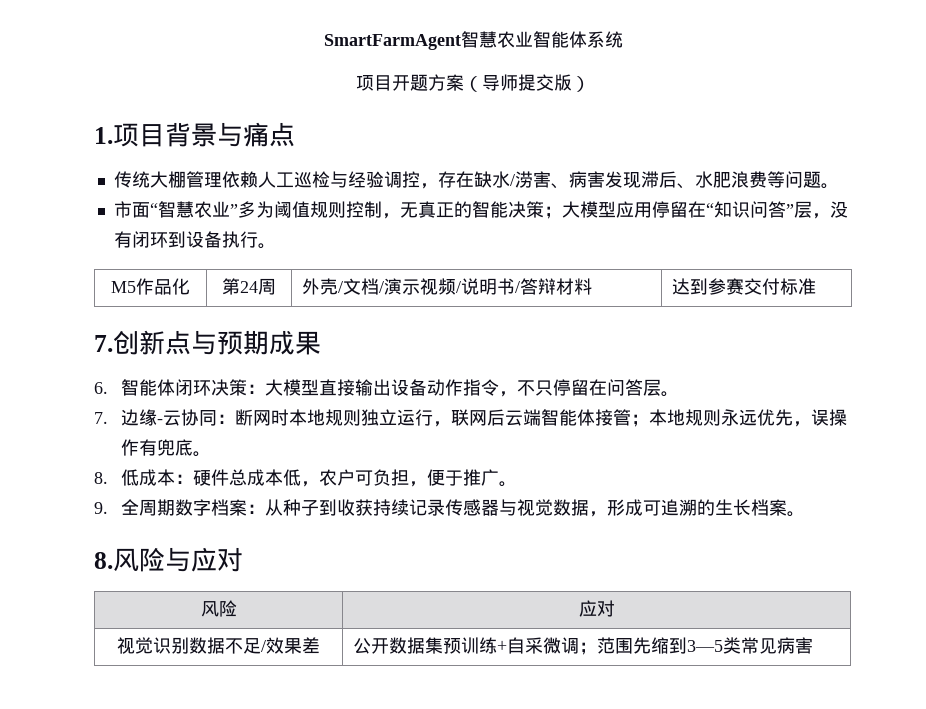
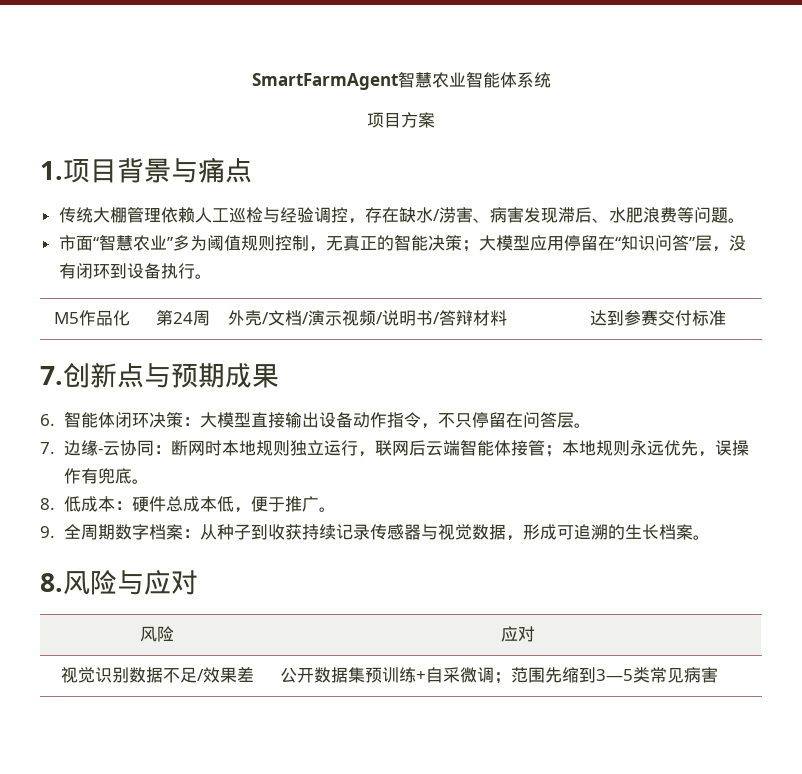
[392,74,428,91] 开题 -> (401, 120) none
[464,74,590,92] （导师提交版） -> (435, 120) none
[318,469,427,487] 农户可负担， -> (251, 510) none

